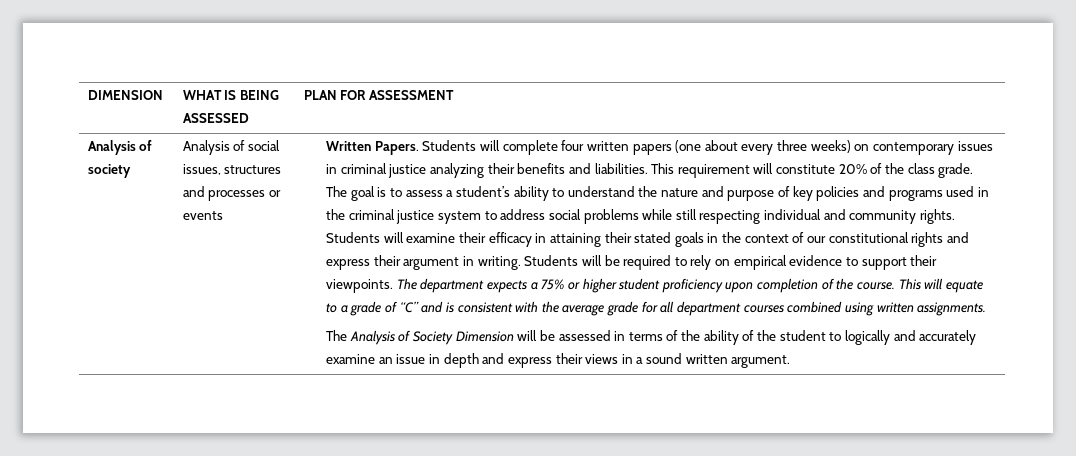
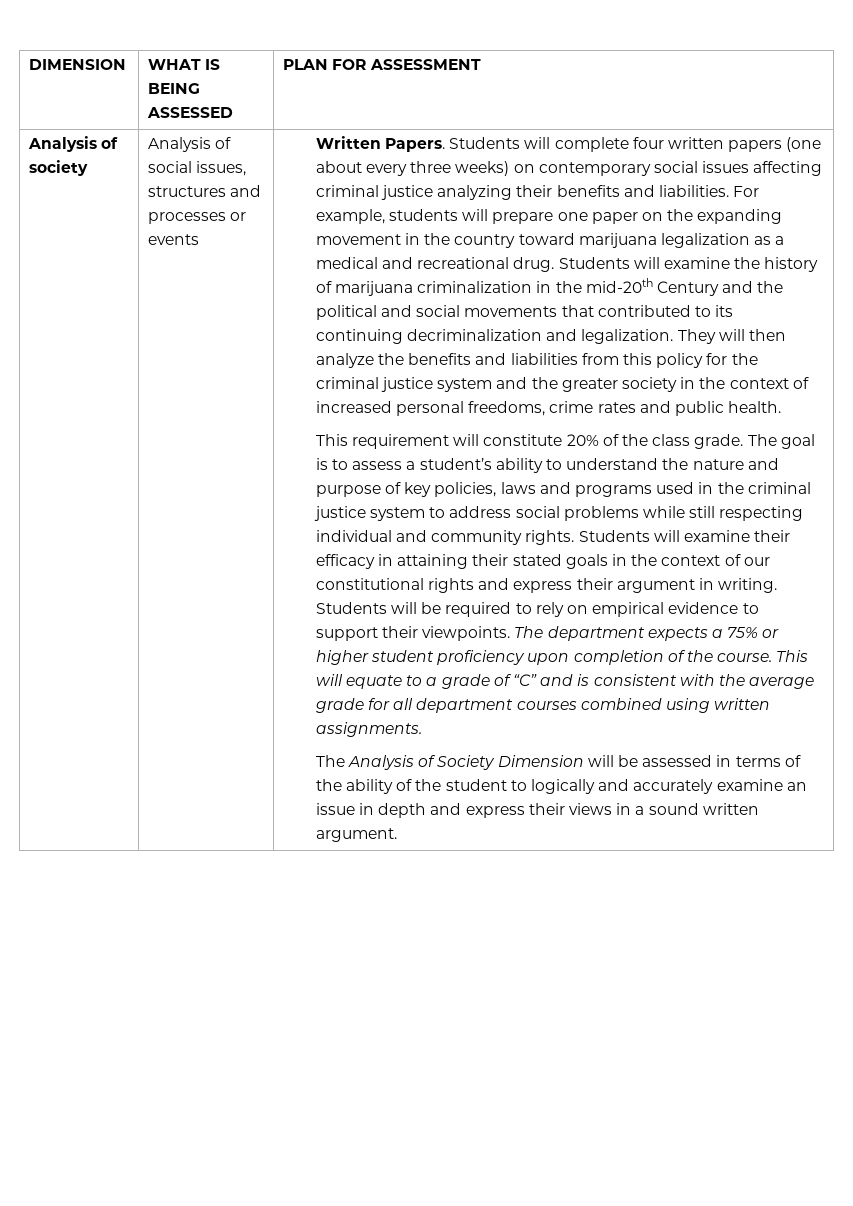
[957,141,993,151] [326,164,338,174] issues in -> [653,161,823,176] social issues affecting
(648, 168) none -> [733,186,760,197] [315,209,783,224] [315,233,785,248] [315,257,819,272] [315,278,784,296] [315,305,734,320] [315,329,786,344] [315,353,758,368] [315,377,809,392] [315,401,782,416] For example, students will prepare one paper on the expanding movement in the country toward marijuana legalization as a medical and recreational drug. Students will examine the history of marijuana criminalization in the mid-20th Century and the political and social movements that contributed to its continuing decriminalization and legalization. They will then analyze the benefits and liabilities from this policy for the criminal justice system and the greater society in the context of increased personal freedoms, crime rates and public health. //
[816,186,860,201] policies -> [434,482,536,497] policies, laws

